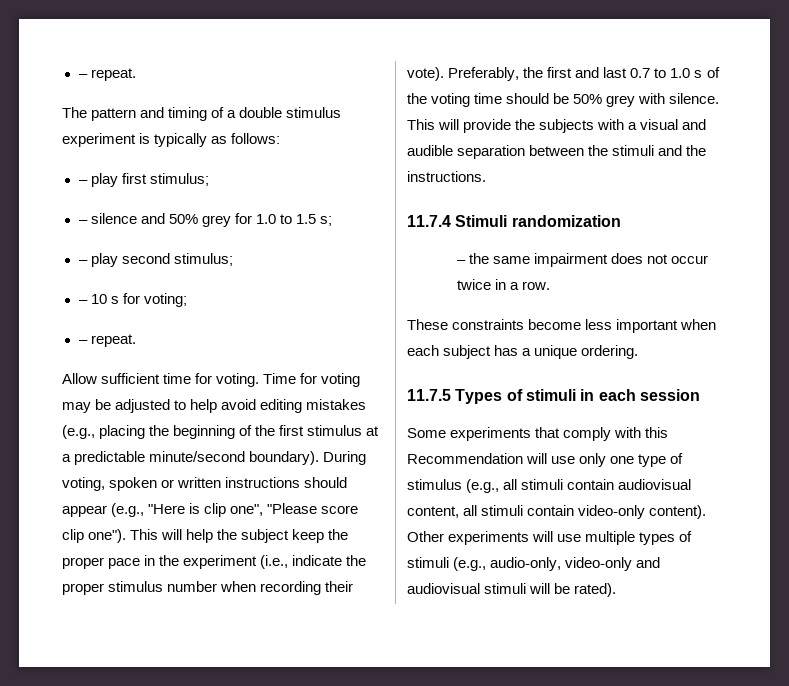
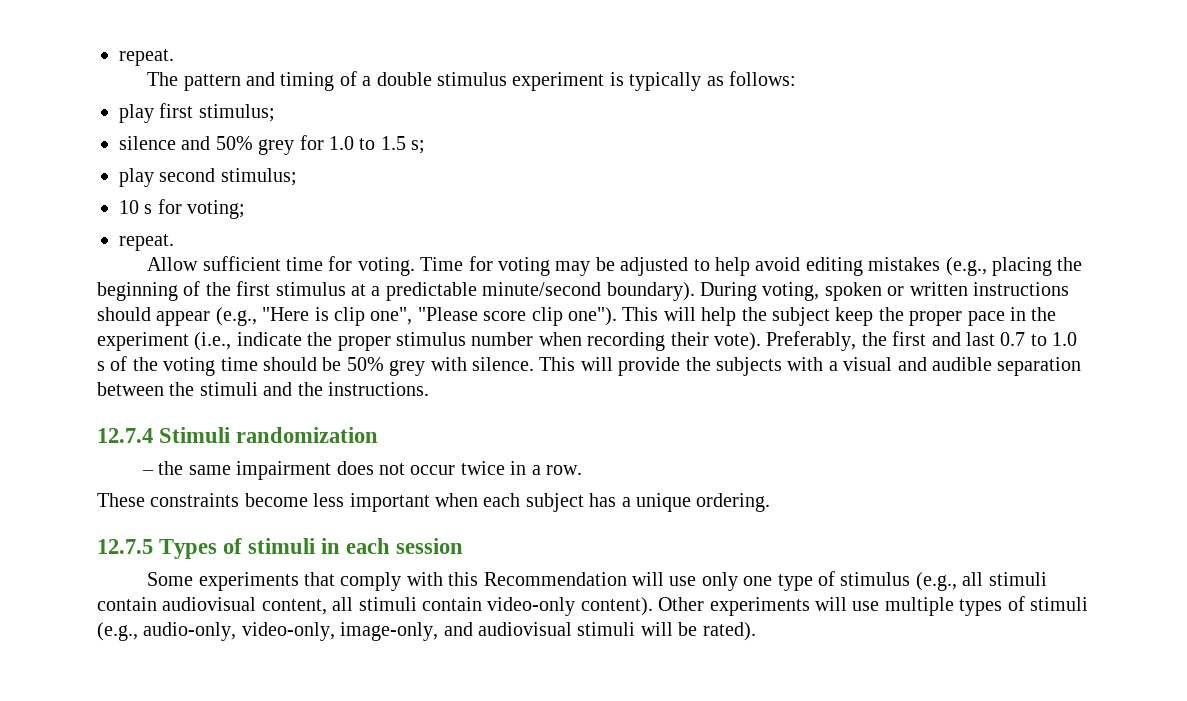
[78,74,88,78] – -> (119, 57) none
[78,180,88,184] – -> (796, 78) none
[78,220,88,224] – -> (275, 113) none
[78,260,88,264] – -> (426, 147) none
[78,300,88,304] – -> (297, 177) none
[78,340,88,344] – -> (246, 209) none
[407,215,451,227] 11.7.4 -> [97,428,153,443] 12.7.4
[407,389,451,401] 11.7.5 -> [97,539,153,554] 12.7.5
[565,557,633,571] video-only -> [241,622,439,641] video-only, image-only,

